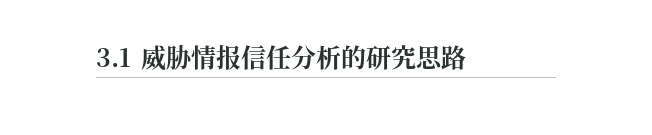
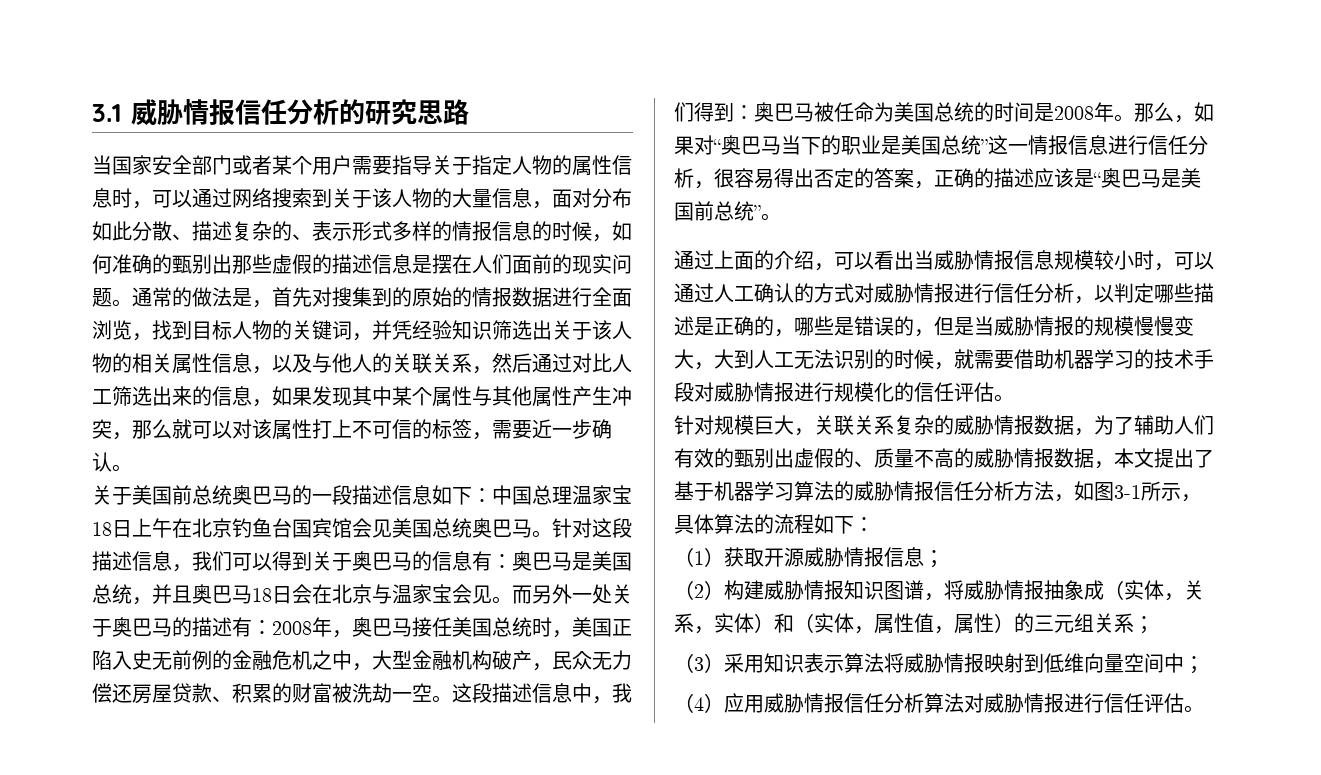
(466, 57) none -> [92,155,632,176] [92,188,632,209] [92,221,632,242] [92,254,632,274] [92,287,632,308] [92,320,632,341] [92,353,632,374] [92,386,632,407] [92,419,612,440] [92,452,132,472] [92,485,632,505] [92,518,632,538] [92,551,632,572] [92,584,632,605] [92,617,632,638] [92,650,632,671] [92,683,632,704] [674,102,1214,123] [674,135,1208,155] [674,168,1201,189] [674,201,781,221] [674,250,1214,271] [674,283,1214,304] [674,316,1194,337] [674,349,1214,370] [674,382,1014,402] [674,415,1214,436] [674,448,1214,469] [674,481,1201,502] [674,514,874,534] [674,547,944,568] [674,580,1204,601] [674,613,1154,634] [674,653,1204,674] [674,693,1204,713] // 当国家安全部门或者某个用户需要指导关于指定人物的属性信息时，可以通过网络搜索到关于该人物的大量信息，面对分布如此分散、描述复杂的、表示形式多样的情报信息的时候，如何准确的甄别出那些虚假的描述信息是摆在人们面前的现实问题。通常的做法是，首先对搜集到的原始的情报数据进行全面浏览，找到目标人物的关键词，并凭经验知识筛选出关于该人物的相关属性信息，以及与他人的关联关系，然后通过对比人工筛选出来的信息，如果发现其中某个属性与其他属性产生冲突，那么就可以对该属性打上不可信的标签，需要近一步确认。 // 关于美国前总统奥巴马的一段描述信息如下：中国总理温家宝18日上午在北京钓鱼台国宾馆会见美国总统奥巴马。针对这段描述信息，我们可以得到关于奥巴马的信息有：奥巴马是美国总统，并且奥巴马18日会在北京与温家宝会见。而另外一处关于奥巴马的描述有：2008年，奥巴马接任美国总统时，美国正陷入史无前例的金融危机之中，大型金融机构破产，民众无力偿还房屋贷款、积累的财富被洗劫一空。这段描述信息中，我们得到：奥巴马被任命为美国总统的时间是2008年。那么，如果对“奥巴马当下的职业是美国总统”这一情报信息进行信任分析，很容易得出否定的答案，正确的描述应该是“奥巴马是美国前总统”。 // 通过上面的介绍，可以看出当威胁情报信息规模较小时，可以通过人工确认的方式对威胁情报进行信任分析，以判定哪些描述是正确的，哪些是错误的，但是当威胁情报的规模慢慢变大，大到人工无法识别的时候，就需要借助机器学习的技术手段对威胁情报进行规模化的信任评估。 // 针对规模巨大，关联关系复杂的威胁情报数据，为了辅助人们有效的甄别出虚假的、质量不高的威胁情报数据，本文提出了基于机器学习算法的威胁情报信任分析方法，如图3-1所示，具体算法的流程如下： // （1）获取开源威胁情报信息； // （2）构建威胁情报知识图谱，将威胁情报抽象成（实体，关系，实体）和（实体，属性值，属性）的三元组关系； // （3）采用知识表示算法将威胁情报映射到低维向量空间中； // （4）应用威胁情报信任分析算法对威胁情报进行信任评估。

